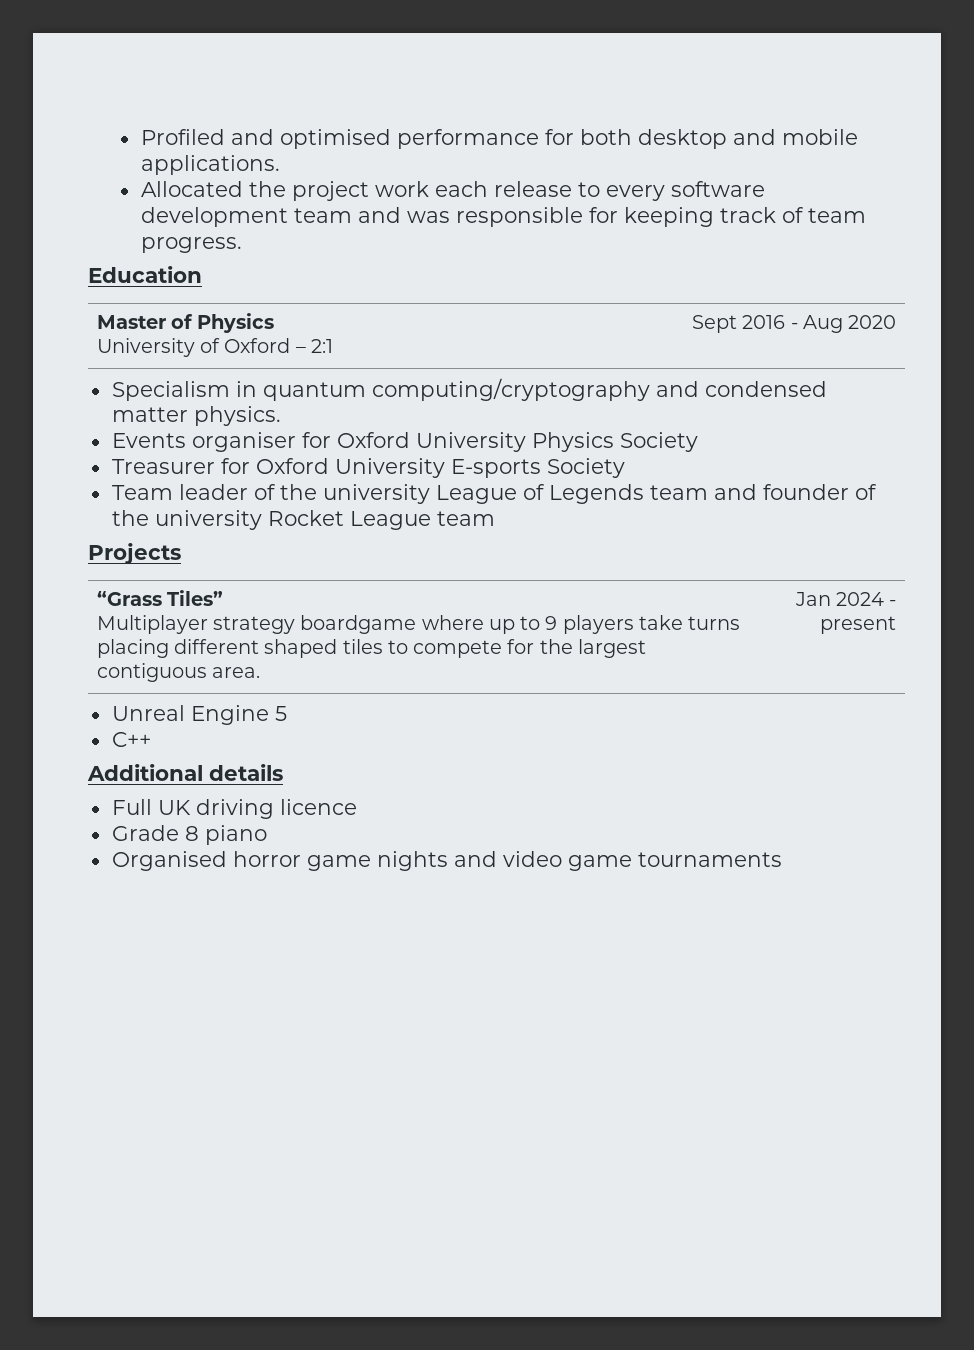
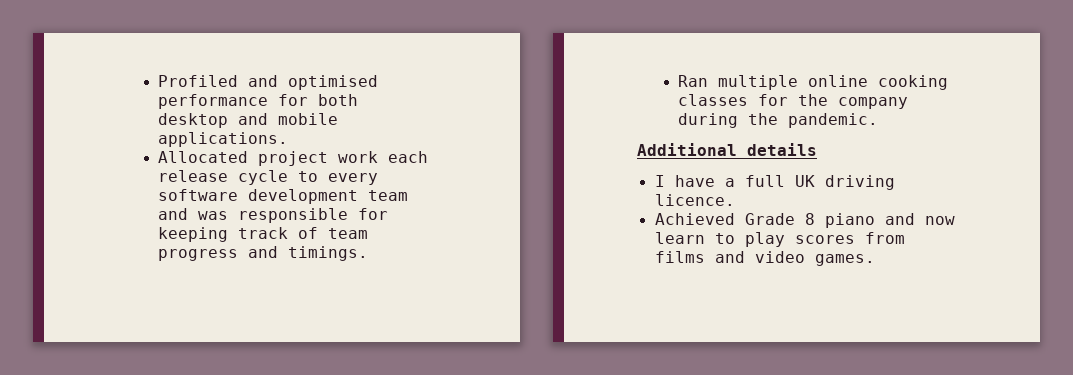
[248,181,286,197] the -> (249, 157) none
(572, 189) none -> [238,170,289,185] cycle
[140,237,242,253] [88,266,202,283] [96,313,275,333] [96,338,333,357] [692,315,897,333] [111,378,827,401] [111,406,281,426] [111,432,698,452] [111,458,625,478] [111,484,877,504] [111,510,495,530] [88,543,181,564] [96,590,224,606] [96,615,741,634] [96,639,646,658] [96,663,261,682] [794,592,897,606] [820,616,897,634] [111,705,287,725] [111,732,151,747] [87,764,283,781] [111,799,357,819] [111,825,267,845] [111,851,782,871] progress. // Education // Master of Physics // University of Oxford – 2:1 | Sept 2016 - Aug 2020 // Specialism in quantum computing/cryptography and condensed matter physics. // Events organiser for Oxford University Physics Society // Treasurer for Oxford University E-sports Society // Team leader of the university League of Legends team and founder of the university Rocket League team // Projects // “Grass Tiles” // Multiplayer strategy boardgame where up to 9 players take turns placing different shaped tiles to compete for the largest contiguous area. | Jan 2024 - present // Unreal Engine 5 // C++ // Additional details // Full UK driving licence // Grade 8 piano // Organised horror game nights and video game tournaments -> [158,246,369,261] [678,75,949,90] [678,94,909,109] [678,113,879,128] [637,143,817,156] [654,175,895,190] [654,194,735,206] [654,213,955,228] [654,232,905,247] [654,251,875,266] progress and timings. // Ran multiple online cooking classes for the company during the pandemic. // Additional details // I have a full UK driving licence. // Achieved Grade 8 piano and now learn to play scores from films and video games.

